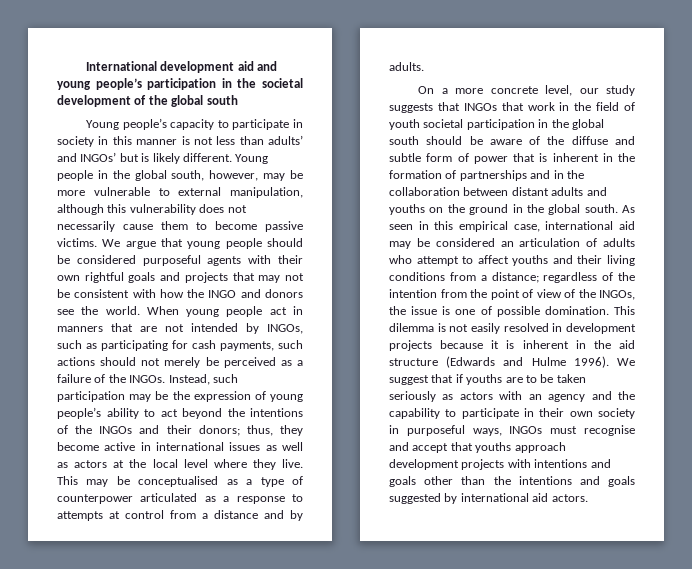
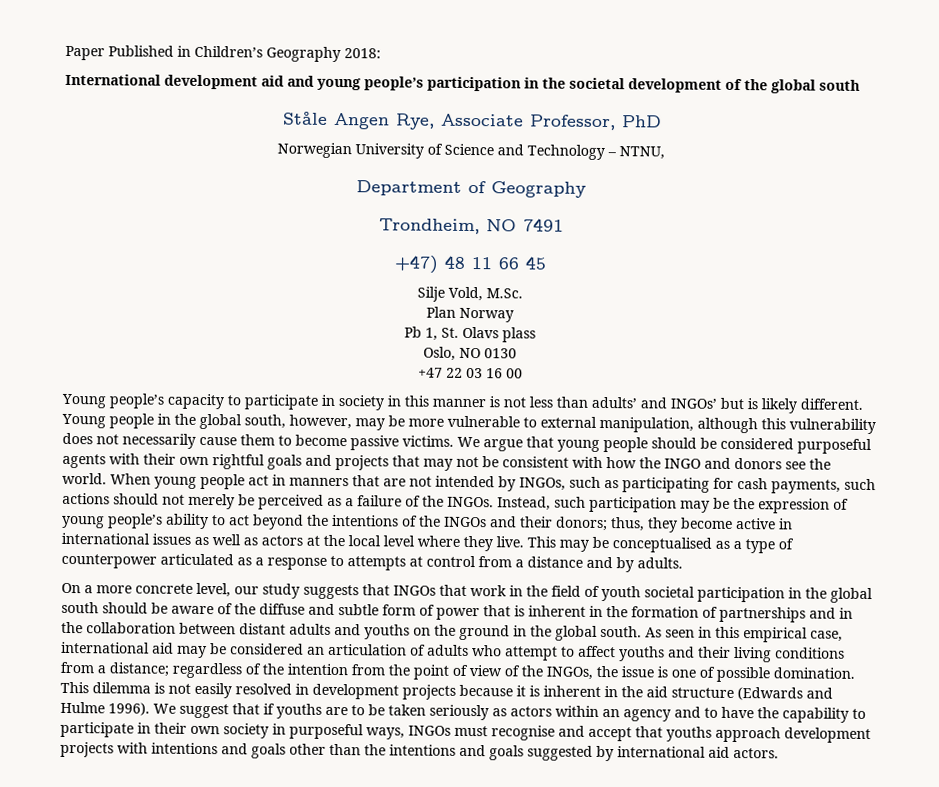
(86, 66) none -> [65,45,381,63] Paper Published in Children’s Geography 2018: //
(238, 100) none -> [282,111,662,131] [277,142,665,161] [356,180,586,198] [378,218,564,235] [394,255,547,274] [417,286,523,302] [426,306,514,323] [404,326,536,343] [423,346,517,361] [417,367,523,379] // Ståle Angen Rye, Associate Professor, PhD // Norwegian University of Science and Technology – NTNU, // Department of Geography // Trondheim, NO 7491 // +47) 48 11 66 45 // Silje Vold, M.Sc. // Plan Norway // Pb 1, St. Olavs plass // Oslo, NO 0130 // +47 22 03 16 00
[499,391,523,400] with -> [555,705,599,717] within
(612, 395) none -> [704,706,754,719] to have

